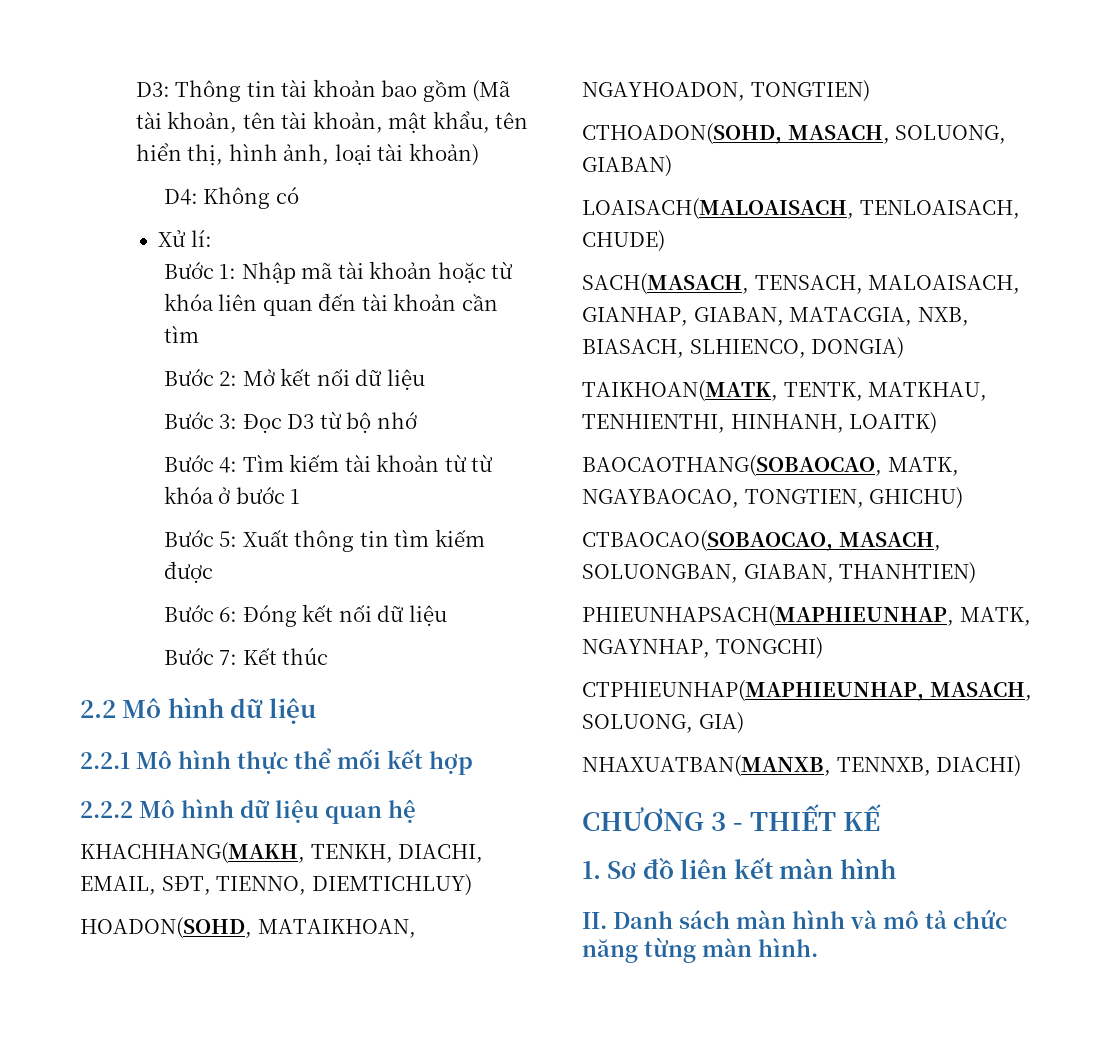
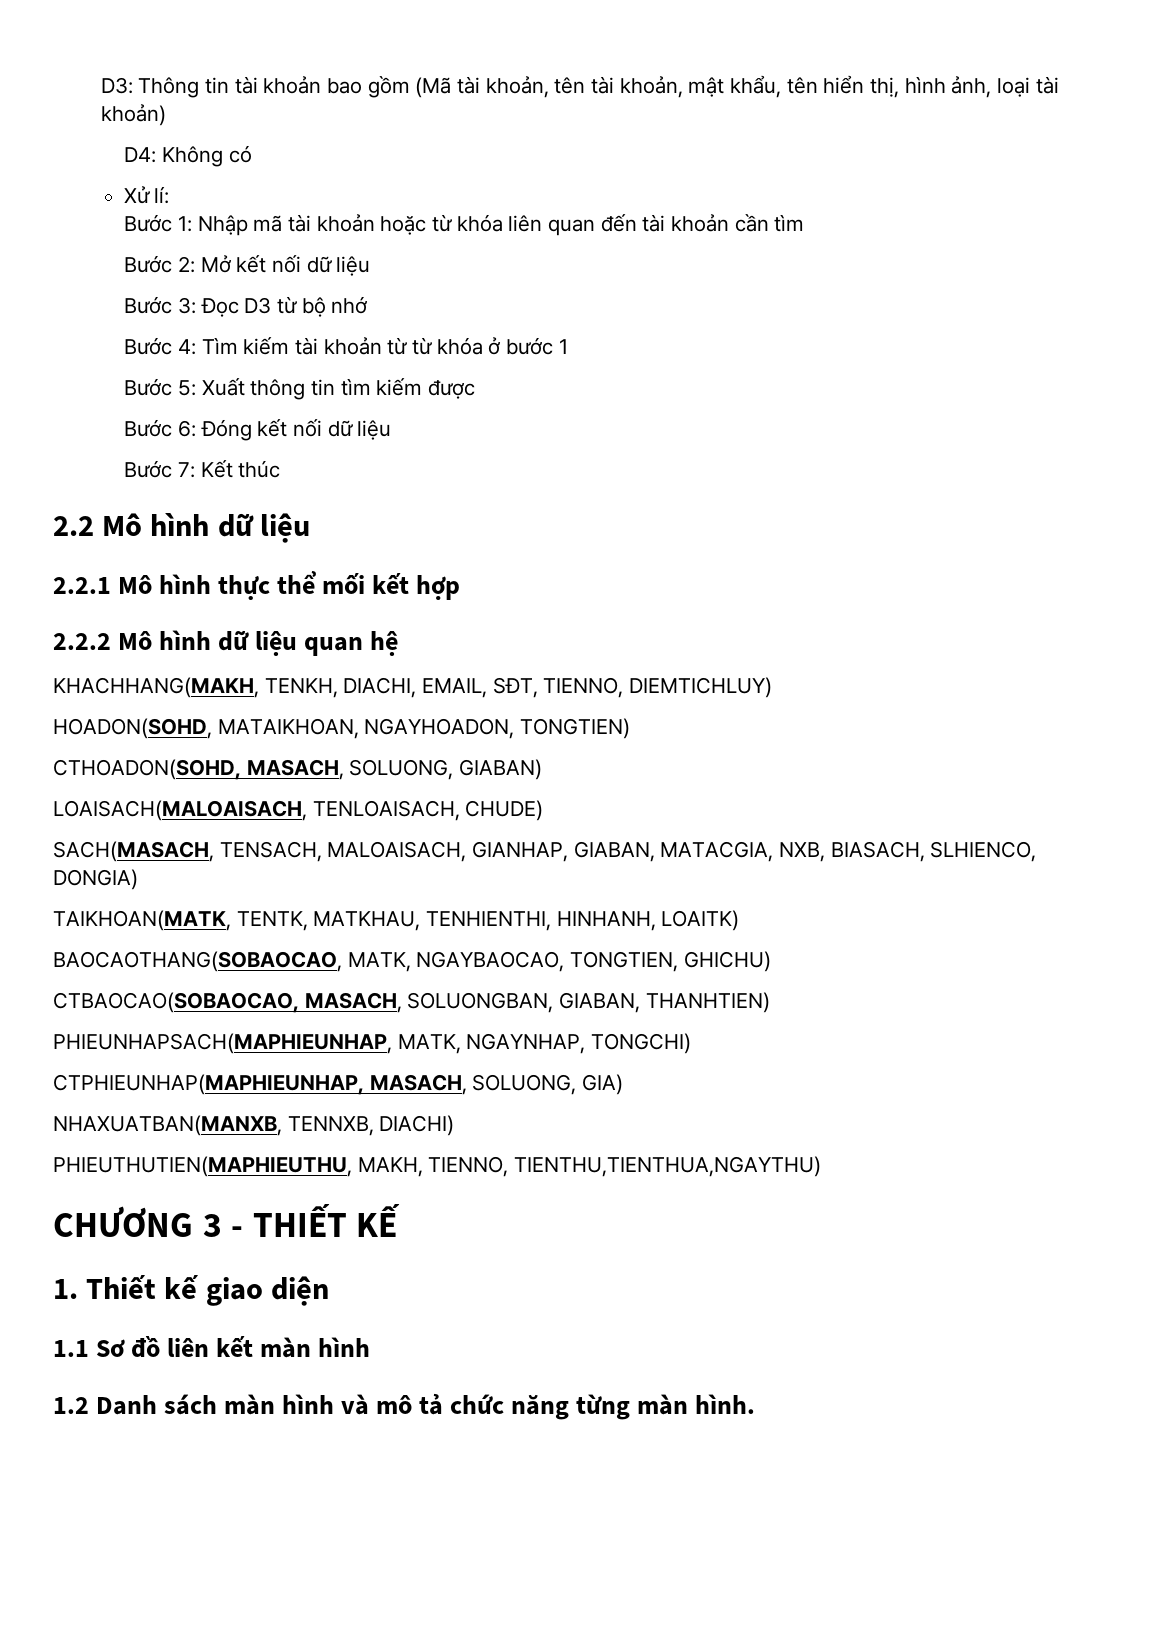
(1022, 766) none -> [53,1156,822,1177] // PHIEUTHUTIEN(MAPHIEUTHU, MAKH, TIENNO, TIENTHU,TIENTHUA,NGAYTHU)
(601, 870) none -> [86,1275,329,1306] [53,1340,89,1357] Thiết kế giao diện // 1.1
[582,912,607,929] II. -> [53,1397,89,1414] 1.2

